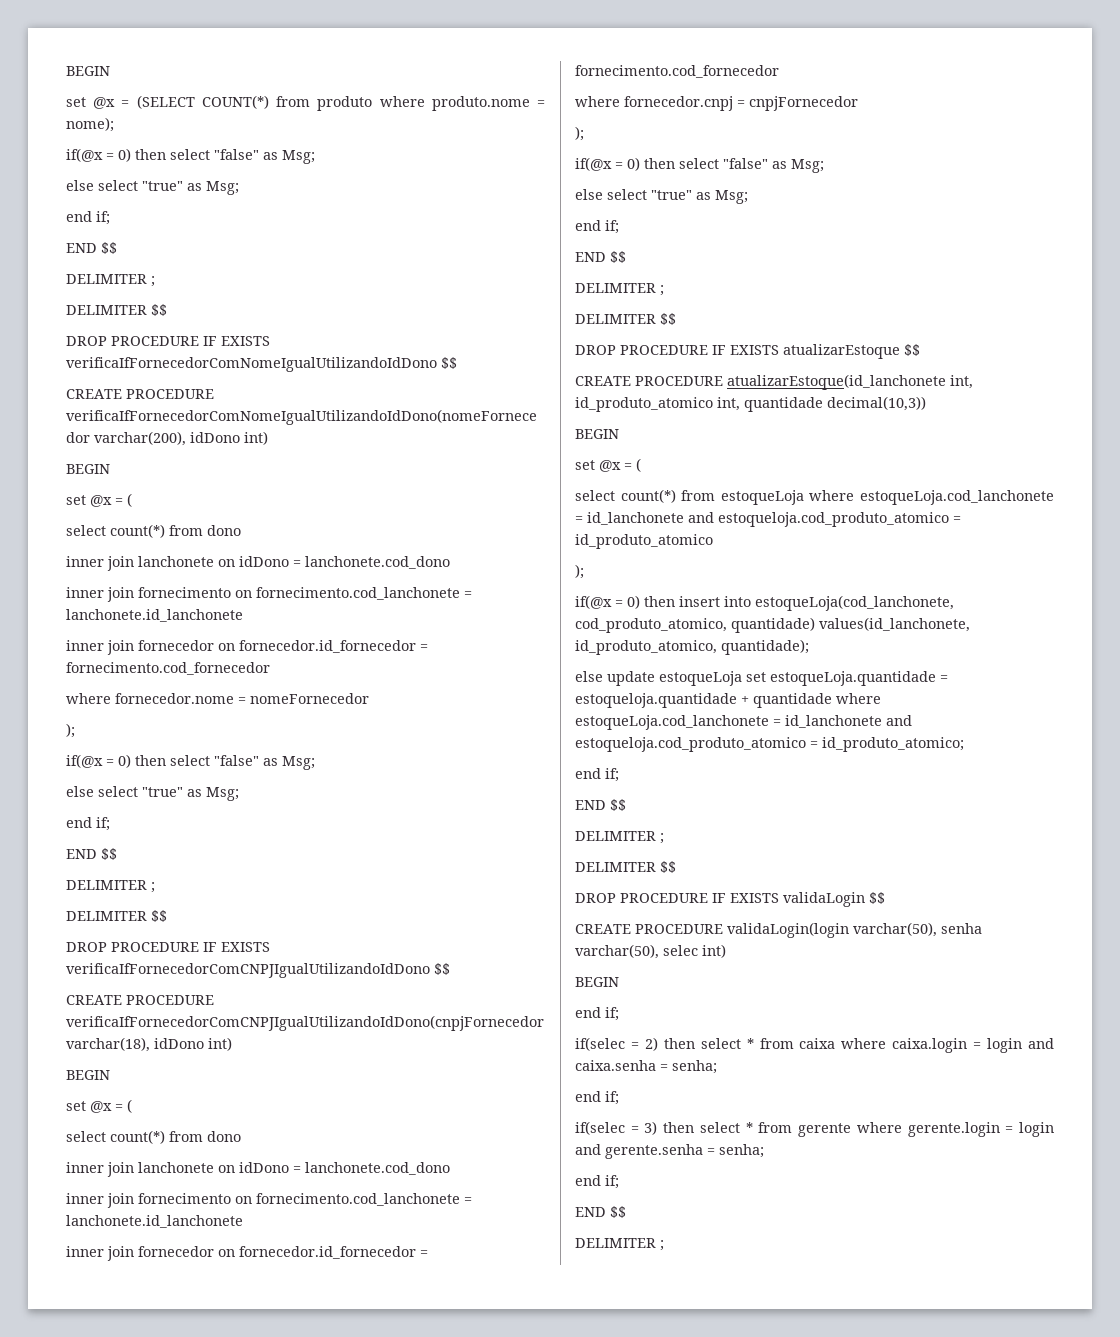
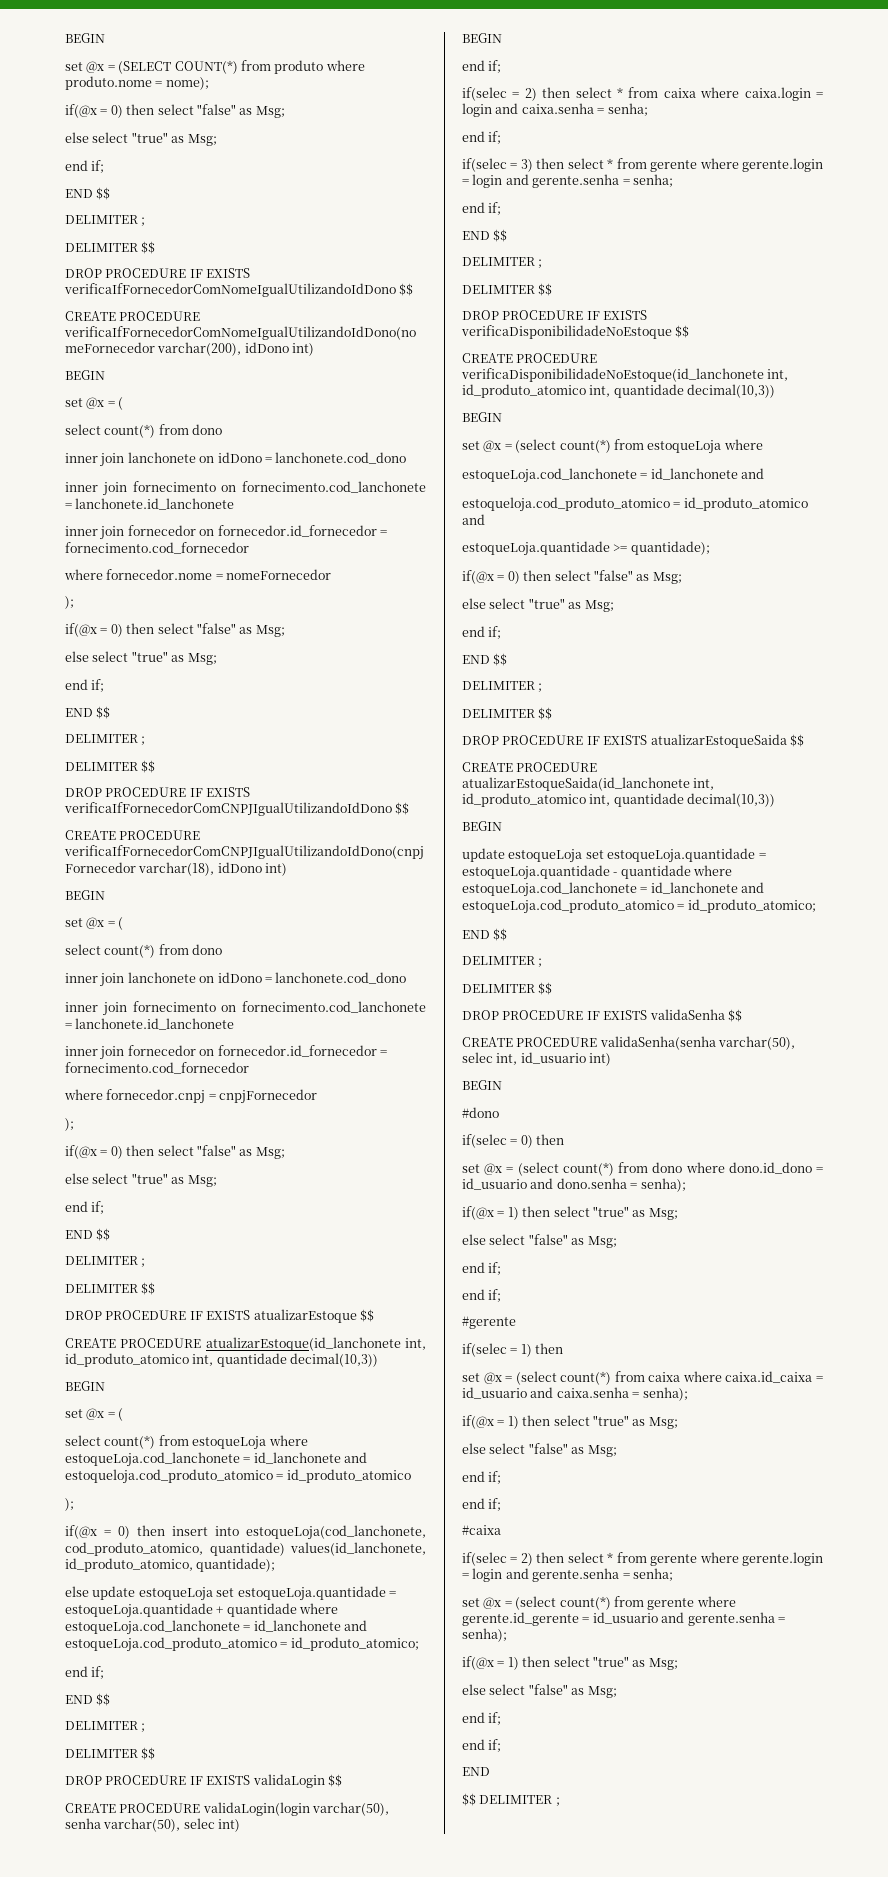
[575,693,737,708] estoqueloja.quantidade -> [65,1603,213,1618] estoqueLoja.quantidade
[575,737,806,752] estoqueloja.cod_produto_atomico -> [65,1637,277,1652] estoqueLoja.cod_produto_atomico
(664, 1245) none -> [462,283,553,296] [462,310,648,320] [461,325,690,339] [462,353,598,363] [461,368,789,382] [462,384,776,398] [462,412,502,422] [462,439,763,454] [462,468,765,483] [462,497,808,512] [462,514,485,525] [462,541,710,556] [462,570,682,584] [462,598,614,612] [462,626,502,639] [462,653,508,666] [462,681,543,692] [462,707,553,720] [462,734,804,748] [462,762,598,772] [462,777,715,791] [462,793,776,807] [462,821,502,831] [462,848,766,863] [462,865,733,880] [462,882,765,897] [462,899,816,914] [462,928,508,941] [462,956,543,967] [462,982,553,995] [462,1009,742,1022] [462,1036,796,1050] [462,1052,612,1066] [462,1080,502,1090] [462,1107,499,1118] [462,1134,565,1148] [462,1162,823,1176] [462,1178,686,1192] [462,1206,678,1220] [462,1234,617,1248] [462,1262,502,1275] [462,1289,502,1302] [462,1316,516,1329] [462,1343,564,1357] [462,1371,823,1385] [462,1387,688,1401] [462,1415,678,1429] [462,1443,617,1457] [462,1471,502,1484] [462,1498,502,1511] [462,1525,501,1535] [462,1552,823,1566] [462,1568,673,1582] [462,1596,736,1610] [462,1612,785,1626] [462,1628,507,1642] [462,1656,678,1670] [462,1684,617,1698] [462,1712,502,1725] [462,1739,502,1752] [462,1767,490,1776] [462,1793,560,1806] // DELIMITER $$ // DROP PROCEDURE IF EXISTS verificaDisponibilidadeNoEstoque $$ // CREATE PROCEDURE verificaDisponibilidadeNoEstoque(id_lanchonete int, id_produto_atomico int, quantidade decimal(10,3)) // BEGIN // set @x = (select count(*) from estoqueLoja where // estoqueLoja.cod_lanchonete = id_lanchonete and // estoqueloja.cod_produto_atomico = id_produto_atomico and // estoqueLoja.quantidade >= quantidade); // if(@x = 0) then select "false" as Msg; // else select "true" as Msg; // end if; // END $$ // DELIMITER ; // DELIMITER $$ // DROP PROCEDURE IF EXISTS atualizarEstoqueSaida $$ // CREATE PROCEDURE atualizarEstoqueSaida(id_lanchonete int, id_produto_atomico int, quantidade decimal(10,3)) // BEGIN // update estoqueLoja set estoqueLoja.quantidade = estoqueLoja.quantidade - quantidade where estoqueLoja.cod_lanchonete = id_lanchonete and estoqueLoja.cod_produto_atomico = id_produto_atomico; // END $$ // DELIMITER ; // DELIMITER $$ // DROP PROCEDURE IF EXISTS validaSenha $$ // CREATE PROCEDURE validaSenha(senha varchar(50), selec int, id_usuario int) // BEGIN // #dono // if(selec = 0) then // set @x = (select count(*) from dono where dono.id_dono = id_usuario and dono.senha = senha); // if(@x = 1) then select "true" as Msg; // else select "false" as Msg; // end if; // end if; // #gerente // if(selec = 1) then // set @x = (select count(*) from caixa where caixa.id_caixa = id_usuario and caixa.senha = senha); // if(@x = 1) then select "true" as Msg; // else select "false" as Msg; // end if; // end if; // #caixa // if(selec = 2) then select * from gerente where gerente.login = login and gerente.senha = senha; // set @x = (select count(*) from gerente where gerente.id_gerente = id_usuario and gerente.senha = senha); // if(@x = 1) then select "true" as Msg; // else select "false" as Msg; // end if; // end if; // END // $$ DELIMITER ;

